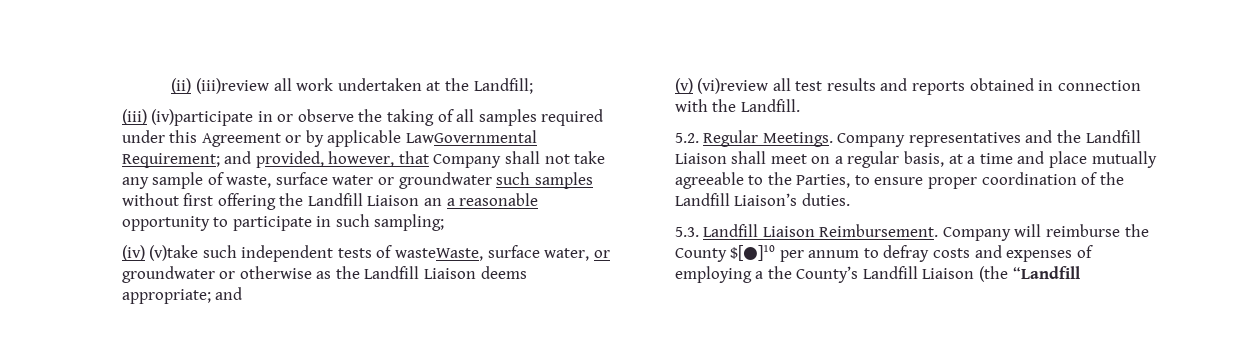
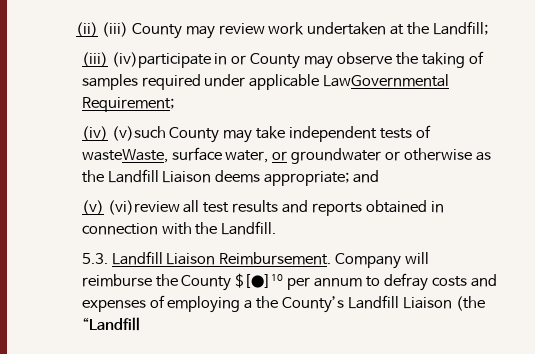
[196,78,292,94] (iii)review all -> [101,22,265,39] (iii) County may review
(294, 118) none -> [250,53,334,69] County may
[456,109,475,122] all -> (484, 57) none
[169,130,324,147] this Agreement or by -> (246, 80) none
[224,151,606,168] [121,172,593,189] [121,193,539,210] [121,214,445,231] [121,245,237,261] and provided, however, that Company shall not take any sample of waste, surface water or groundwater such samples without first offering the Landfill Liaison an a reasonable opportunity to participate in such sampling; // (iv) (v)take such -> [81,126,286,143] // (iv) (v)such County may take
[674,130,1141,147] [674,151,1157,168] [674,172,1124,189] [674,193,850,206] // 5.2. Regular Meetings. Company representatives and the Landfill Liaison shall meet on a regular basis, at a time and place mutually agreeable to the Parties, to ensure proper coordination of the Landfill Liaison’s duties. -> (277, 228) none

